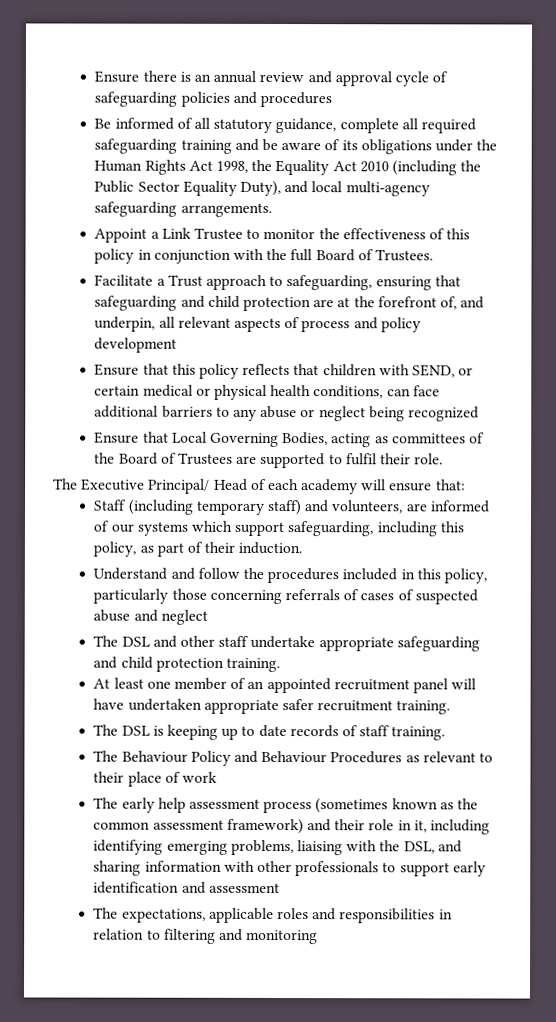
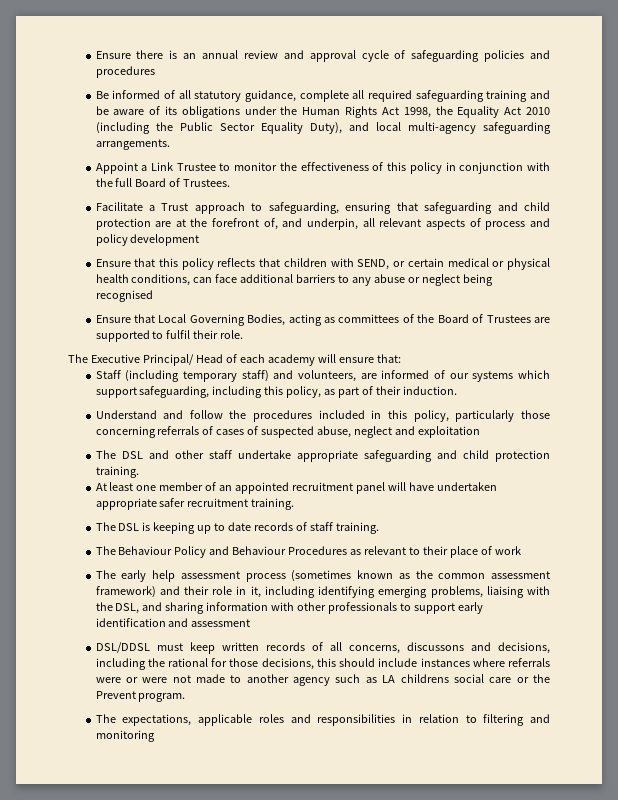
[407,406,479,422] recognized -> [95,290,153,302] recognised
[93,609,208,625] abuse and neglect -> [317,426,481,438] abuse, neglect and exploitation
(280, 888) none -> [95,642,550,654] [95,658,550,670] [95,674,550,686] [95,691,186,702] // DSL/DDSL must keep written records of all concerns, discussons and decisions, including the rational for those decisions, this should include instances where referrals were or were not made to another agency such as LA childrens social care or the Prevent program.

